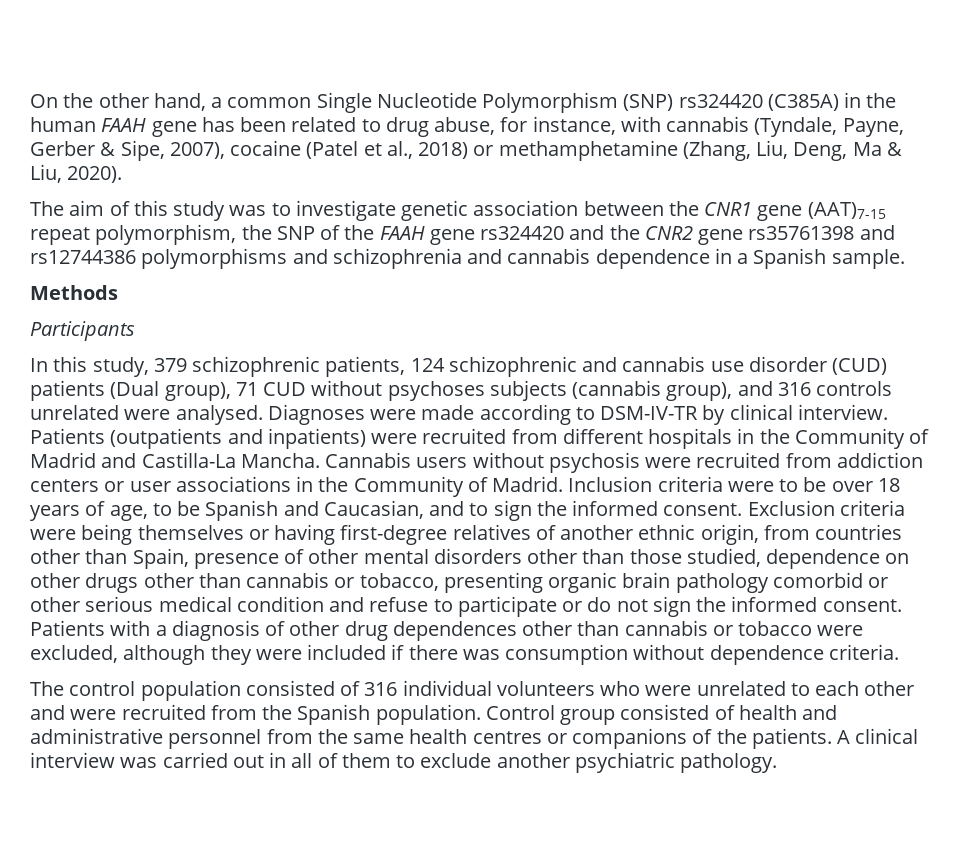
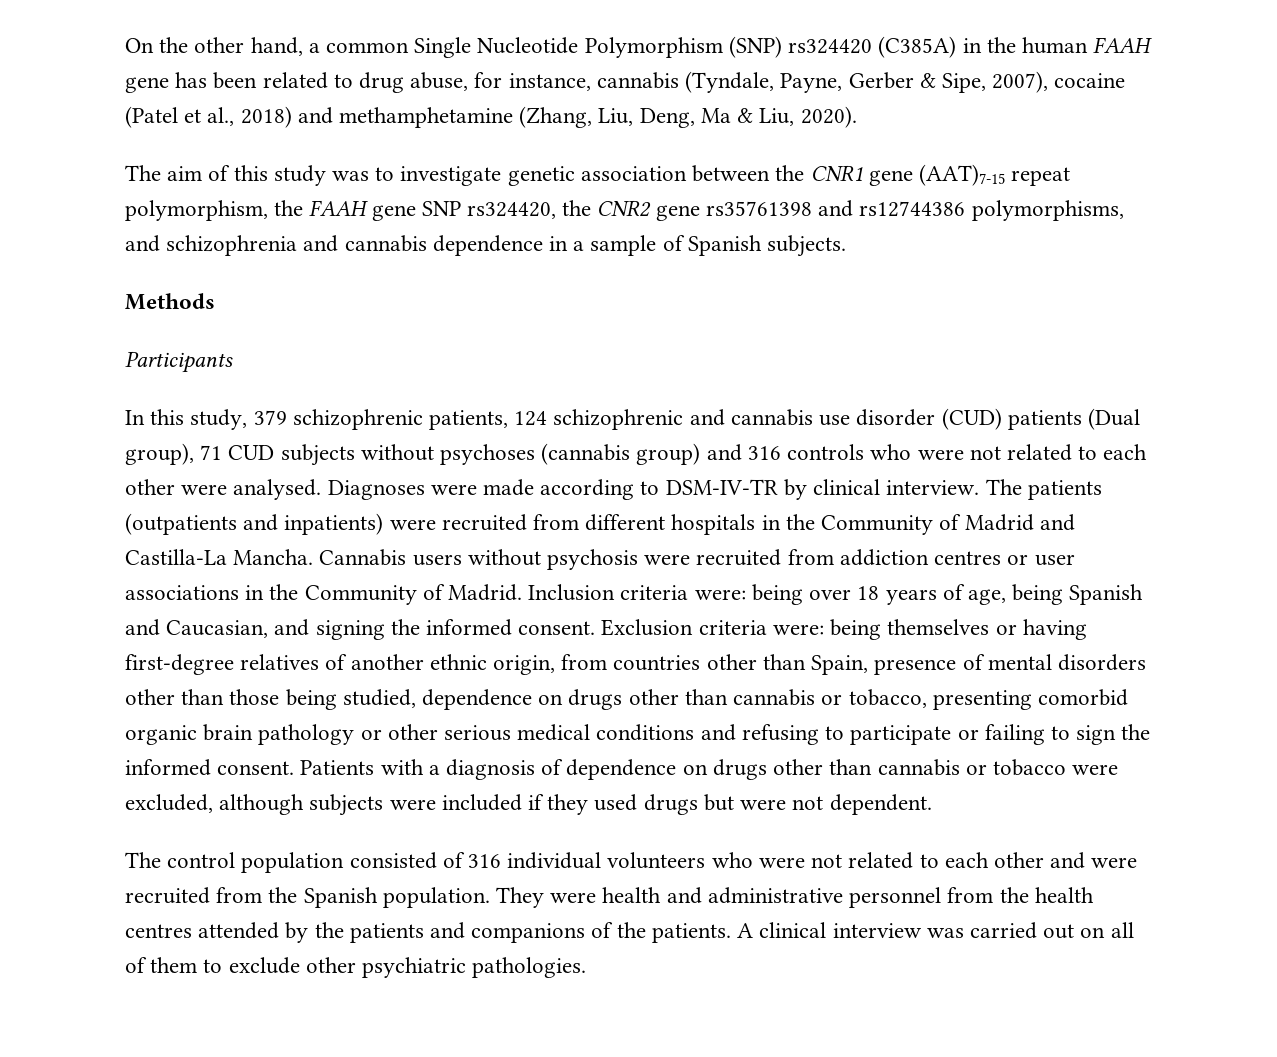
[620,116,661,132] with -> (591, 82) none
[473,145,494,156] or -> [297,107,333,124] and
[276,225,605,245] SNP of the FAAH gene rs324420 and -> [309,200,557,221] FAAH gene SNP rs324420,
[141,248,288,269] polymorphisms -> [971,200,1124,221] polymorphisms,
[753,248,905,269] Spanish sample. -> [590,235,847,257] sample of Spanish subjects.
(307, 389) none -> [280,444,355,466] subjects
[489,380,893,401] [30,405,119,420] subjects (cannabis group), and 316 controls unrelated -> [541,443,1148,465] [125,479,175,495] (cannabis group) and 316 controls who were not related to each other
[30,428,105,444] Patients -> [985,479,1102,500] The patients
[30,479,99,492] centers -> [934,551,1002,565] centres
[727,477,827,492] were to be -> [694,584,803,605] were: being
[152,501,201,516] to be -> [1012,584,1064,605] being
[469,500,532,521] to sign -> [315,620,385,640] signing
[30,529,76,540] were -> [772,624,824,635] were:
[308,549,359,564] other -> (985, 662) none
(682, 556) none -> [285,689,337,710] being
[30,573,80,588] other -> (564, 699) none
(543, 582) none -> [1037,689,1128,706] comorbid
[772,572,863,588] comorbid -> (355, 734) none
[236,596,429,612] condition and refuse -> [596,724,819,745] conditions and refusing
[587,597,648,612] do not -> [984,724,1070,745] failing to
[289,621,517,641] other drug dependences -> [566,759,767,780] dependence on drugs
[210,645,252,665] they -> [309,794,384,816] subjects
[408,644,899,665] there was consumption without dependence criteria. -> [547,794,932,815] they used drugs but were not dependent.
[696,681,786,696] unrelated -> [811,852,914,869] not related
[485,704,735,725] Control group consisted of -> [496,887,597,908] They were
[353,733,405,744] same -> (1029, 895) none
[546,733,567,744] or -> [198,922,466,943] attended by the patients and
[269,752,287,768] in -> [1080,927,1106,938] on
[496,752,778,773] another psychiatric pathology. -> [305,957,587,978] other psychiatric pathologies.

